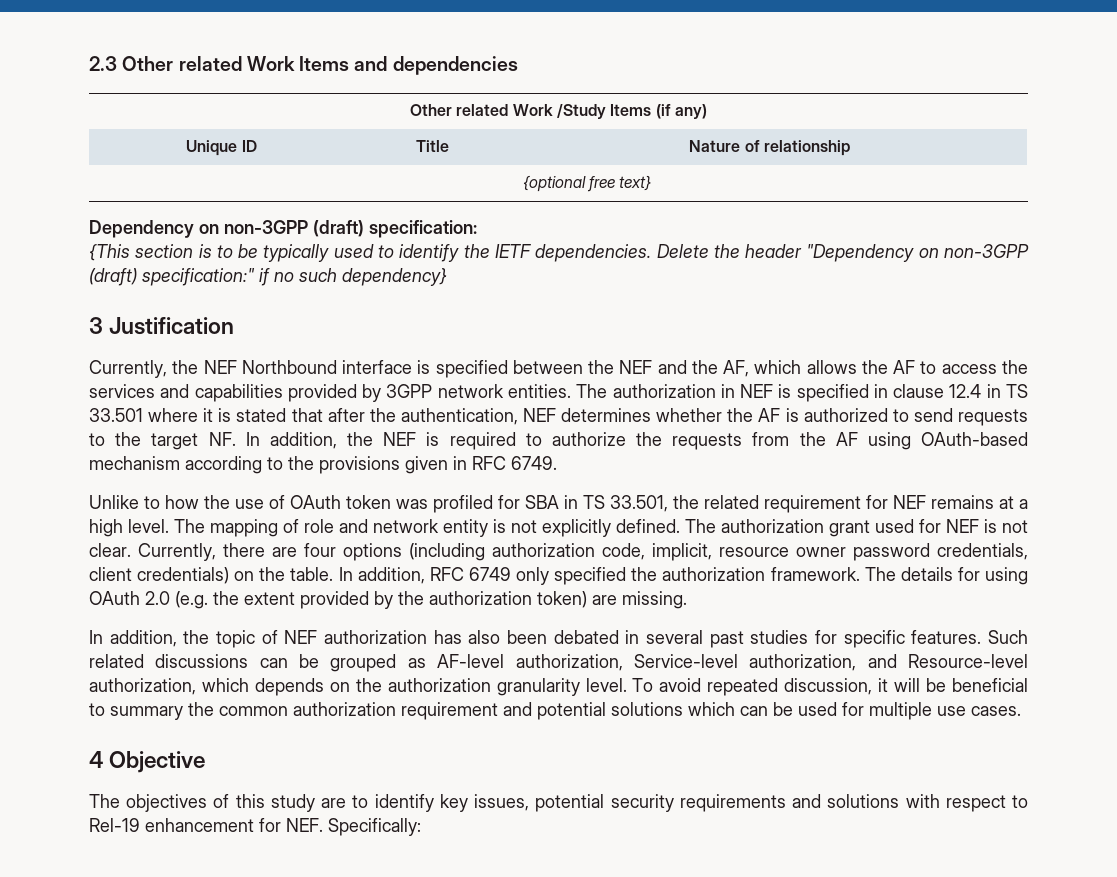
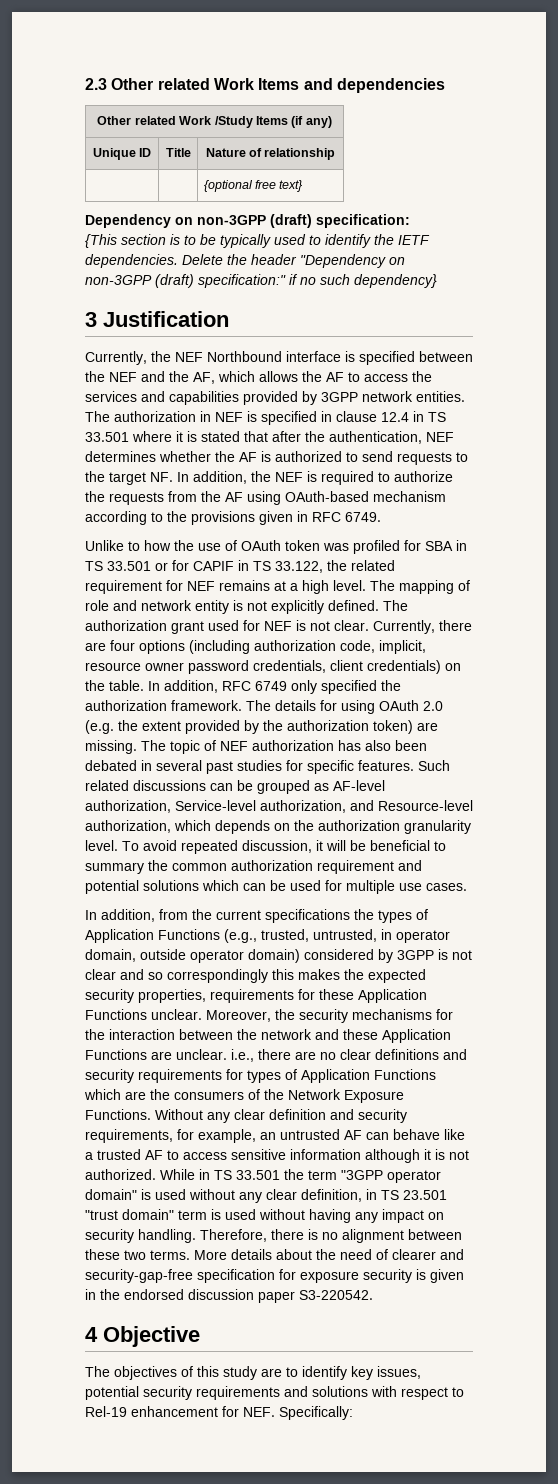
[610,495,668,512] 33.501, -> [107,560,323,573] 33.501 or for CAPIF in TS 33.122,
[89,630,210,647] // In addition, the -> [141,740,166,751] The
(1021, 711) none -> [85,909,428,923] [85,929,450,943] [85,949,472,963] [85,969,426,983] [85,989,427,1003] [85,1009,453,1023] [85,1029,451,1043] [85,1049,467,1062] [85,1069,436,1083] [84,1089,404,1103] [85,1109,407,1123] [85,1129,465,1143] [85,1149,469,1163] [85,1169,441,1183] [85,1189,447,1203] [85,1209,444,1223] [85,1229,462,1243] [85,1249,464,1260] [85,1269,464,1283] [85,1289,373,1303] // In addition, from the current specifications the types of Application Functions (e.g., trusted, untrusted, in operator domain, outside operator domain) considered by 3GPP is not clear and so correspondingly this makes the expected security properties, requirements for these Application Functions unclear. Moreover, the security mechanisms for the interaction between the network and these Application Functions are unclear. i.e., there are no clear definitions and security requirements for types of Application Functions which are the consumers of the Network Exposure Functions. Without any clear definition and security requirements, for example, an untrusted AF can behave like a trusted AF to access sensitive information although it is not authorized. While in TS 33.501 the term "3GPP operator domain" is used without any clear definition, in TS 23.501 "trust domain" term is used without having any impact on security handling. Therefore, there is no alignment between these two terms. More details about the need of clearer and security-gap-free specification for exposure security is given in the endorsed discussion paper S3-220542.

